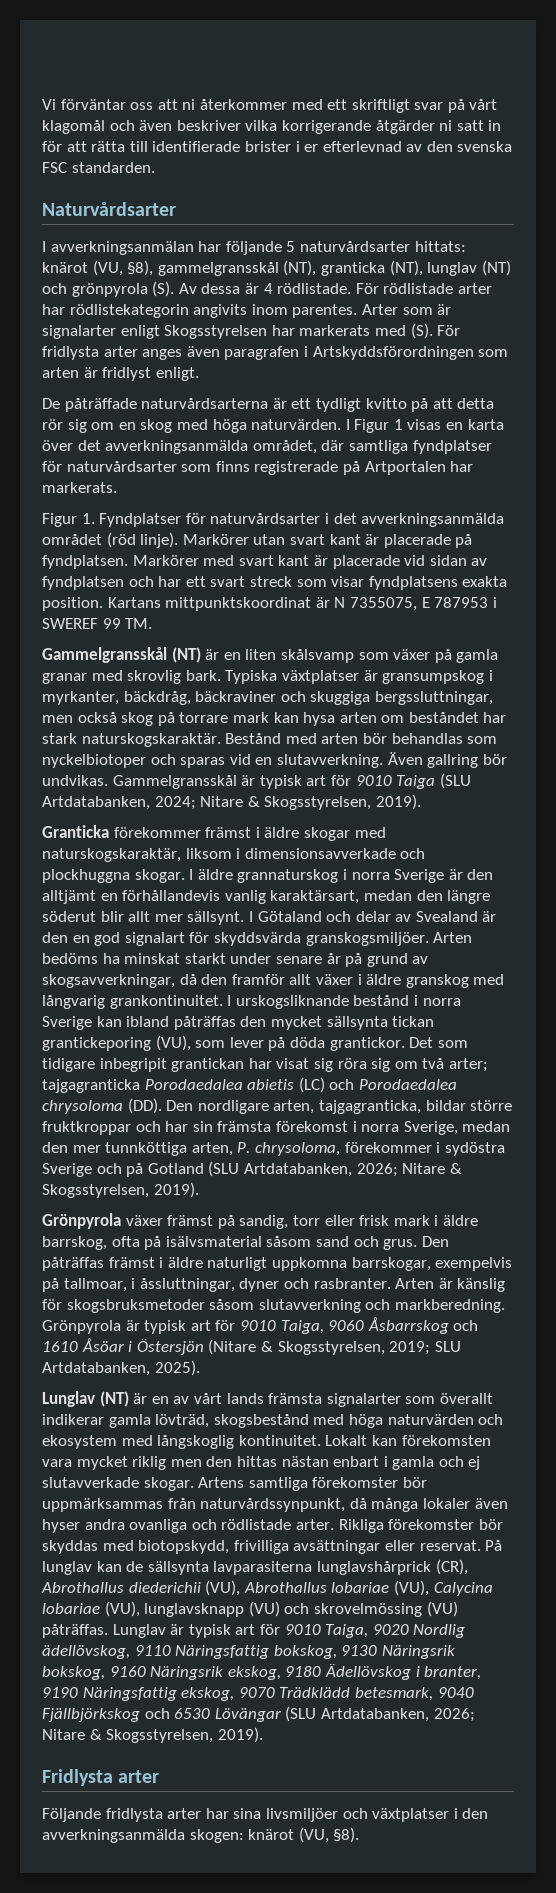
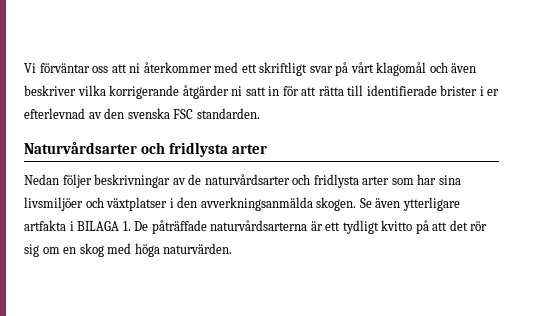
[42,241,466,255] [42,260,511,276] [42,281,492,297] [42,304,452,318] [42,323,461,339] [42,346,509,360] [42,367,199,381] // I avverkningsanmälan har följande 5 naturvårdsarter hittats: knärot (VU, §8), gammelgransskål (NT), granticka (NT), lunglav (NT) och grönpyrola (S). Av dessa är 4 rödlistade. För rödlistade arter har rödlistekategorin angivits inom parentes. Arter som är signalarter enligt Skogsstyrelsen har markerats med (S). För fridlysta arter anges även paragrafen i Artskyddsförordningen som arten är fridlyst enligt. // -> [141,142,268,157] [24,174,461,188] [24,197,460,211] [24,220,131,231] och fridlysta arter // Nedan följer beskrivningar av de naturvårdsarter och fridlysta arter som har sina livsmiljöer och växtplatser i den avverkningsanmälda skogen. Se även ytterligare artfakta i BILAGA 1.
[457,398,495,409] detta -> [449,220,468,231] det
[345,419,504,433] [42,440,492,454] [42,461,474,475] [42,482,117,493] [42,513,505,527] [42,532,473,548] [42,555,488,569] [42,576,508,590] [42,597,497,611] [42,618,153,629] [42,647,499,663] [42,670,493,684] [42,691,493,705] [42,712,507,726] [42,733,498,747] [42,752,507,768] [42,773,471,789] [42,794,421,810] [42,825,386,841] [42,848,426,862] [42,869,494,883] [42,890,491,904] [42,911,497,925] [42,932,473,946] [42,953,429,967] [42,974,505,988] [42,995,461,1009] [42,1016,435,1030] [42,1035,468,1051] [42,1058,488,1072] [42,1077,457,1093] [42,1098,513,1114] [42,1121,511,1135] [42,1142,505,1156] [42,1161,462,1177] [42,1182,199,1198] [42,1213,478,1229] [42,1236,449,1250] [42,1257,513,1271] [42,1278,506,1292] [42,1299,505,1313] [42,1317,479,1334] [42,1338,461,1355] [42,1360,200,1376] [42,1391,493,1407] [42,1414,504,1428] [42,1435,491,1449] [42,1456,481,1470] [42,1477,427,1491] [42,1498,508,1512] [42,1519,503,1533] [42,1540,503,1554] [42,1559,468,1575] [41,1580,493,1596] [42,1601,458,1617] [42,1624,466,1638] [42,1645,455,1659] [42,1664,482,1680] [42,1687,474,1701] [42,1706,475,1722] [42,1727,263,1743] [42,1769,160,1786] [42,1808,489,1822] [42,1827,360,1843] I Figur 1 visas en karta över det avverkningsanmälda området, där samtliga fyndplatser för naturvårdsarter som finns registrerade på Artportalen har markerats. // Figur 1. Fyndplatser för naturvårdsarter i det avverkningsanmälda området (röd linje). Markörer utan svart kant är placerade på fyndplatsen. Markörer med svart kant är placerade vid sidan av fyndplatsen och har ett svart streck som visar fyndplatsens exakta position. Kartans mittpunktskoordinat är N 7355075, E 787953 i SWEREF 99 TM. // Gammelgransskål (NT) är en liten skålsvamp som växer på gamla granar med skrovlig bark. Typiska växtplatser är gransumpskog i myrkanter, bäckdråg, bäckraviner och skuggiga bergssluttningar, men också skog på torrare mark kan hysa arten om beståndet har stark naturskogskaraktär. Bestånd med arten bör behandlas som nyckelbiotoper och sparas vid en slutavverkning. Även gallring bör undvikas. Gammelgransskål är typisk art för 9010 Taiga (SLU Artdatabanken, 2024; Nitare & Skogsstyrelsen, 2019). // Granticka förekommer främst i äldre skogar med naturskogskaraktär, liksom i dimensionsavverkade och plockhuggna skogar. I äldre grannaturskog i norra Sverige är den alltjämt en förhållandevis vanlig karaktärsart, medan den längre söderut blir allt mer sällsynt. I Götaland och delar av Svealand är den en god signalart för skyddsvärda granskogsmiljöer. Arten bedöms ha minskat starkt under senare år på grund av skogsavverkningar, då den framför allt växer i äldre granskog med långvarig grankontinuitet. I urskogsliknande bestånd i norra Sverige kan ibland påträffas den mycket sällsynta tickan grantickeporing (VU), som lever på döda grantickor. Det som tidigare inbegripit grantickan har visat sig röra sig om två arter; tajgagranticka Porodaedalea abietis (LC) och Porodaedalea chrysoloma (DD). Den nordligare arten, tajgagranticka, bildar större fruktkroppar och har sin främsta förekomst i norra Sverige, medan den mer tunnköttiga arten, P. chrysoloma, förekommer i sydöstra Sverige och på Gotland (SLU Artdatabanken, 2026; Nitare & Skogsstyrelsen, 2019). // Grönpyrola växer främst på sandig, torr eller frisk mark i äldre barrskog, ofta på isälvsmaterial såsom sand och grus. Den påträffas främst i äldre naturligt uppkomna barrskogar, exempelvis på tallmoar, i åssluttningar, dyner och rasbranter. Arten är känslig för skogsbruksmetoder såsom slutavverkning och markberedning. Grönpyrola är typisk art för 9010 Taiga, 9060 Åsbarrskog och 1610 Åsöar i Östersjön (Nitare & Skogsstyrelsen, 2019; SLU Artdatabanken, 2025). // Lunglav (NT) är en av vårt lands främsta signalarter som överallt indikerar gamla lövträd, skogsbestånd med höga naturvärden och ekosystem med långskoglig kontinuitet. Lokalt kan förekomsten vara mycket riklig men den hittas nästan enbart i gamla och ej slutavverkade skogar. Artens samtliga förekomster bör uppmärksammas från naturvårdssynpunkt, då många lokaler även hyser andra ovanliga och rödlistade arter. Rikliga förekomster bör skyddas med biotopskydd, frivilliga avsättningar eller reservat. På lunglav kan de sällsynta lavparasiterna lunglavshårprick (CR), Abrothallus diederichii (VU), Abrothallus lobariae (VU), Calycina lobariae (VU), lunglavsknapp (VU) och skrovelmössing (VU) påträffas. Lunglav är typisk art för 9010 Taiga, 9020 Nordlig ädellövskog, 9110 Näringsfattig bokskog, 9130 Näringsrik bokskog, 9160 Näringsrik ekskog, 9180 Ädellövskog i branter, 9190 Näringsfattig ekskog, 9070 Trädklädd betesmark, 9040 Fjällbjörkskog och 6530 Lövängar (SLU Artdatabanken, 2026; Nitare & Skogsstyrelsen, 2019). // Fridlysta arter // Följande fridlysta arter har sina livsmiljöer och växtplatser i den avverkningsanmälda skogen: knärot (VU, §8). -> (233, 248) none

